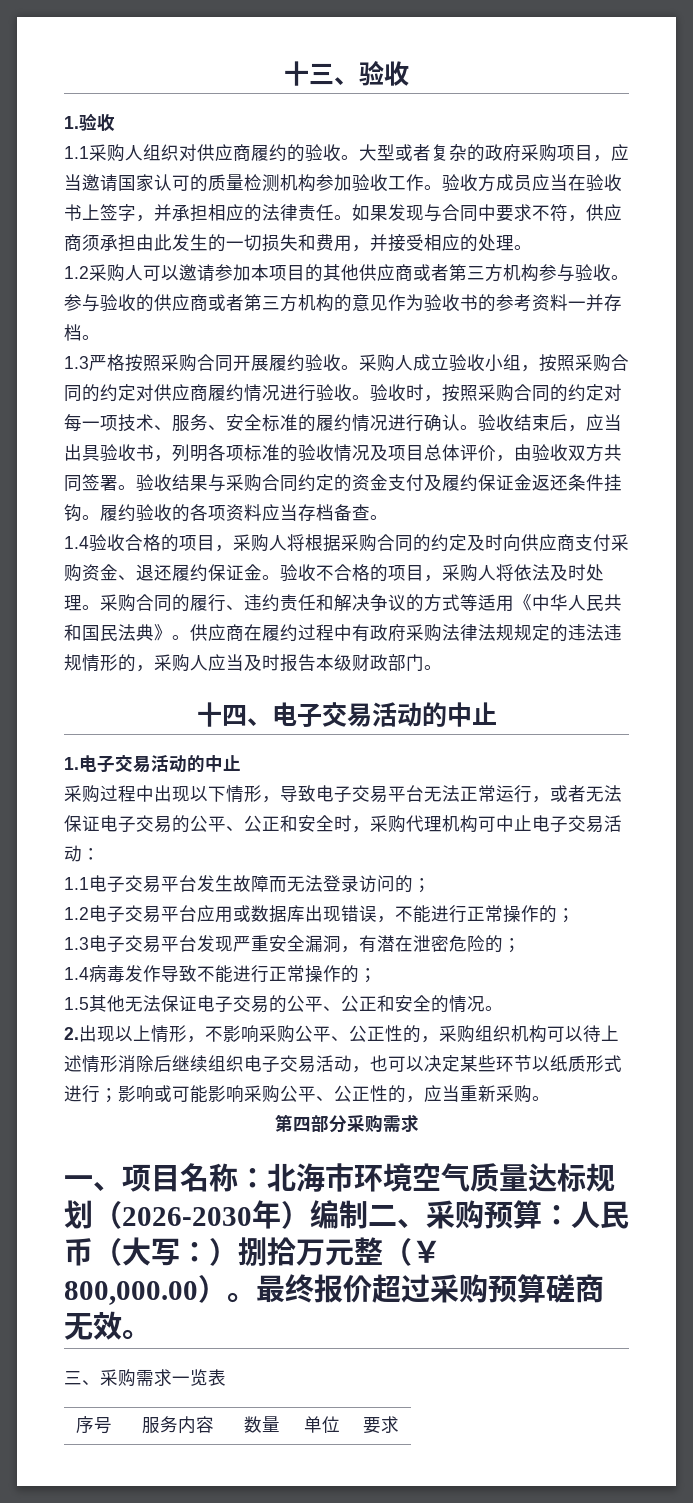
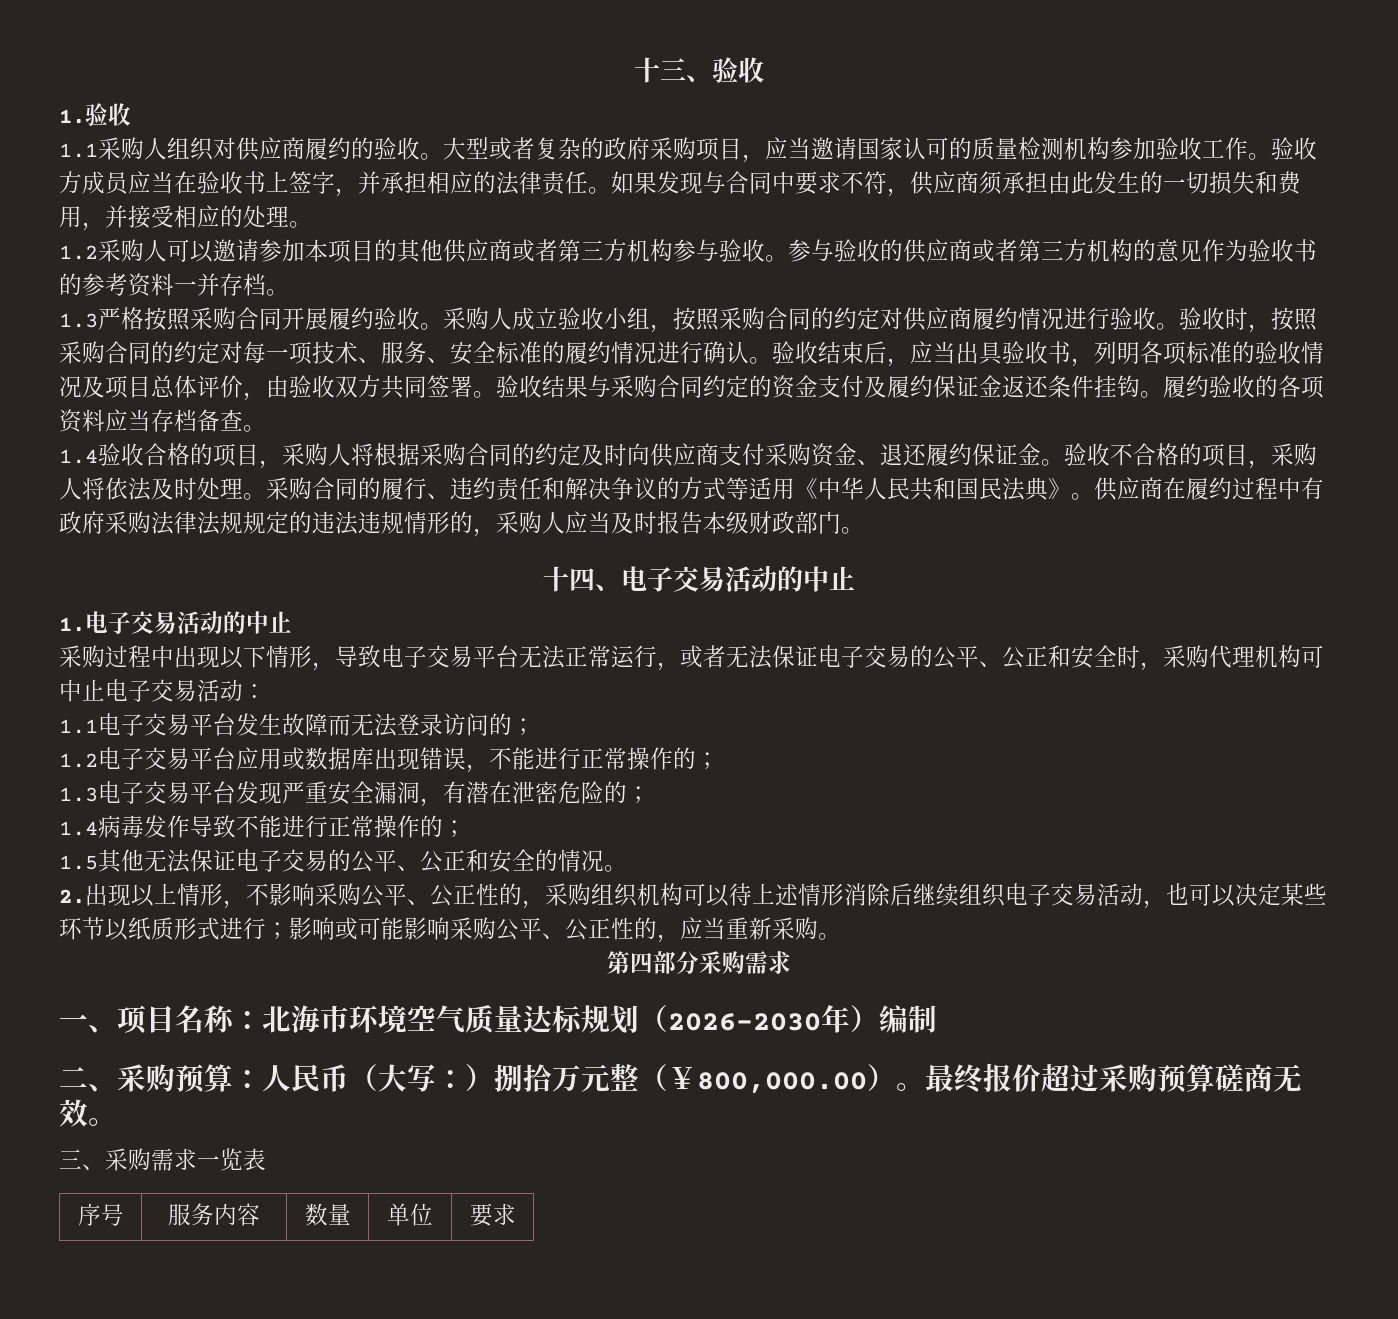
(368, 1214) none -> (937, 1019) //

